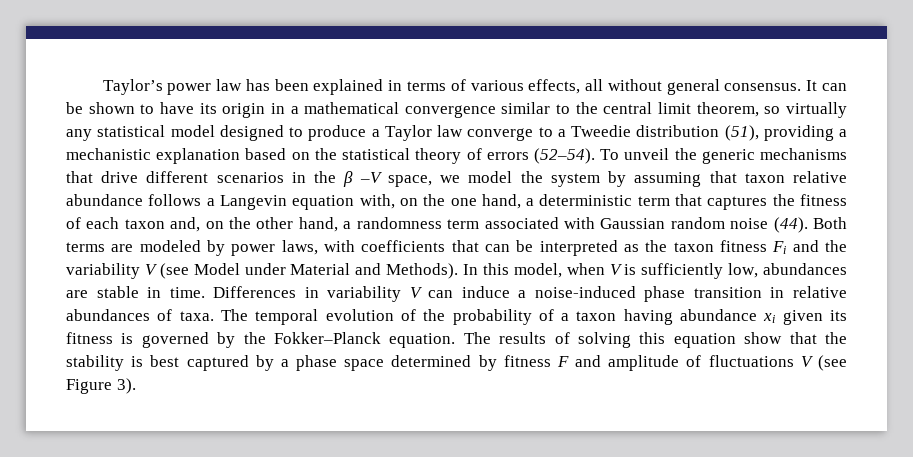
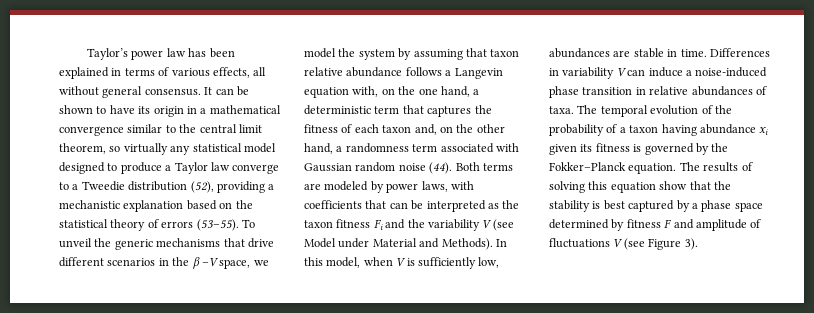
[724,125,759,141] (51), -> [190,181,214,193] (52),
[533,148,595,164] (52–54). -> [196,219,239,231] (53–55).

